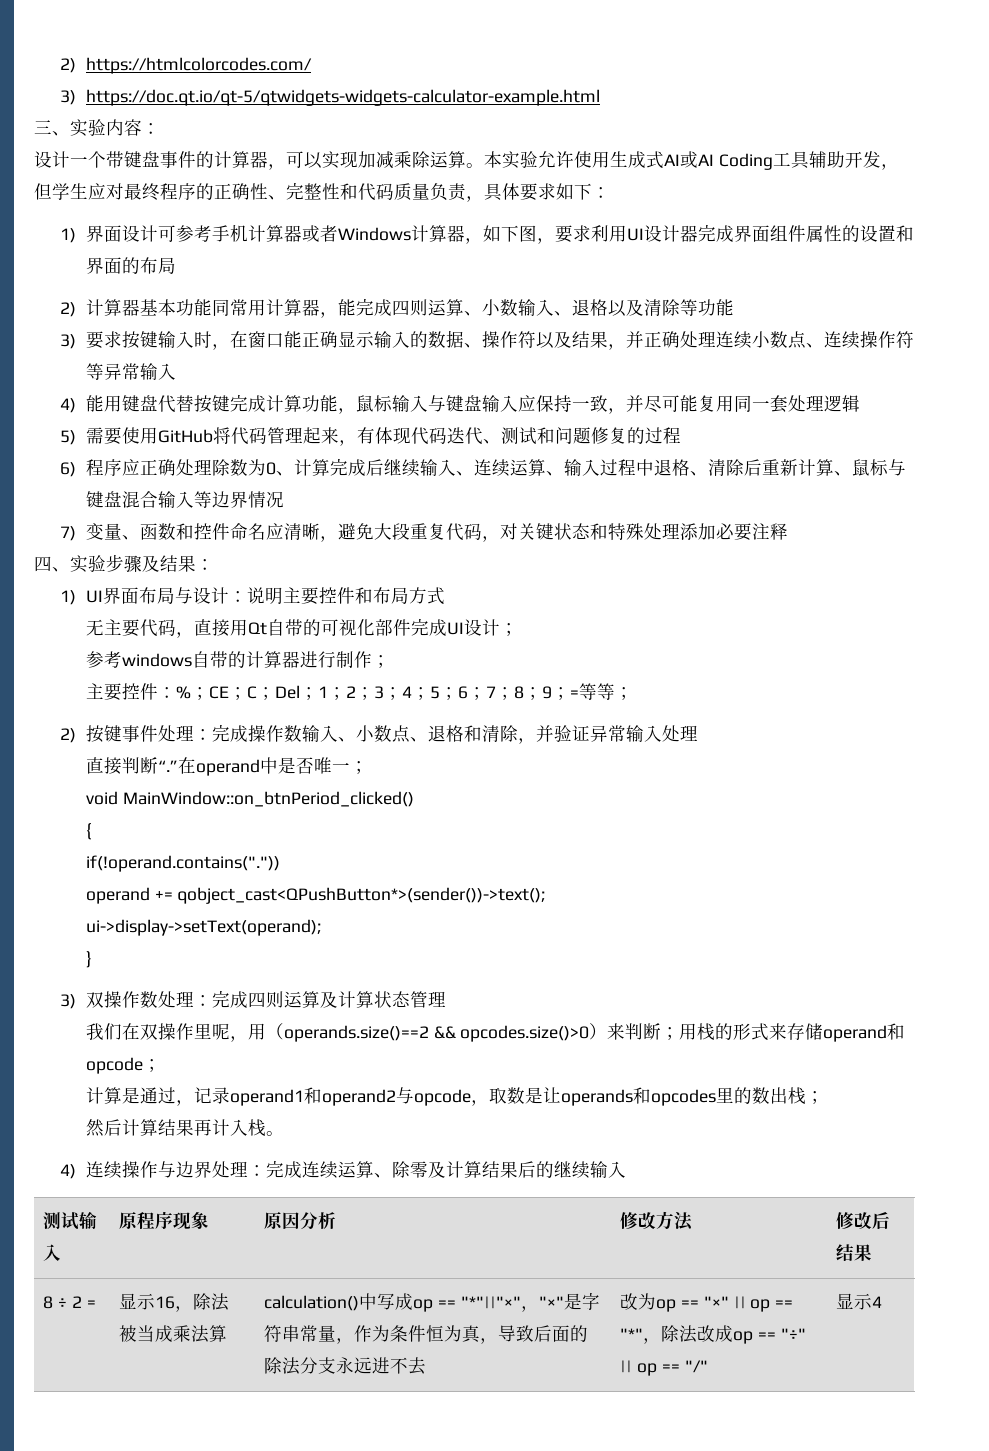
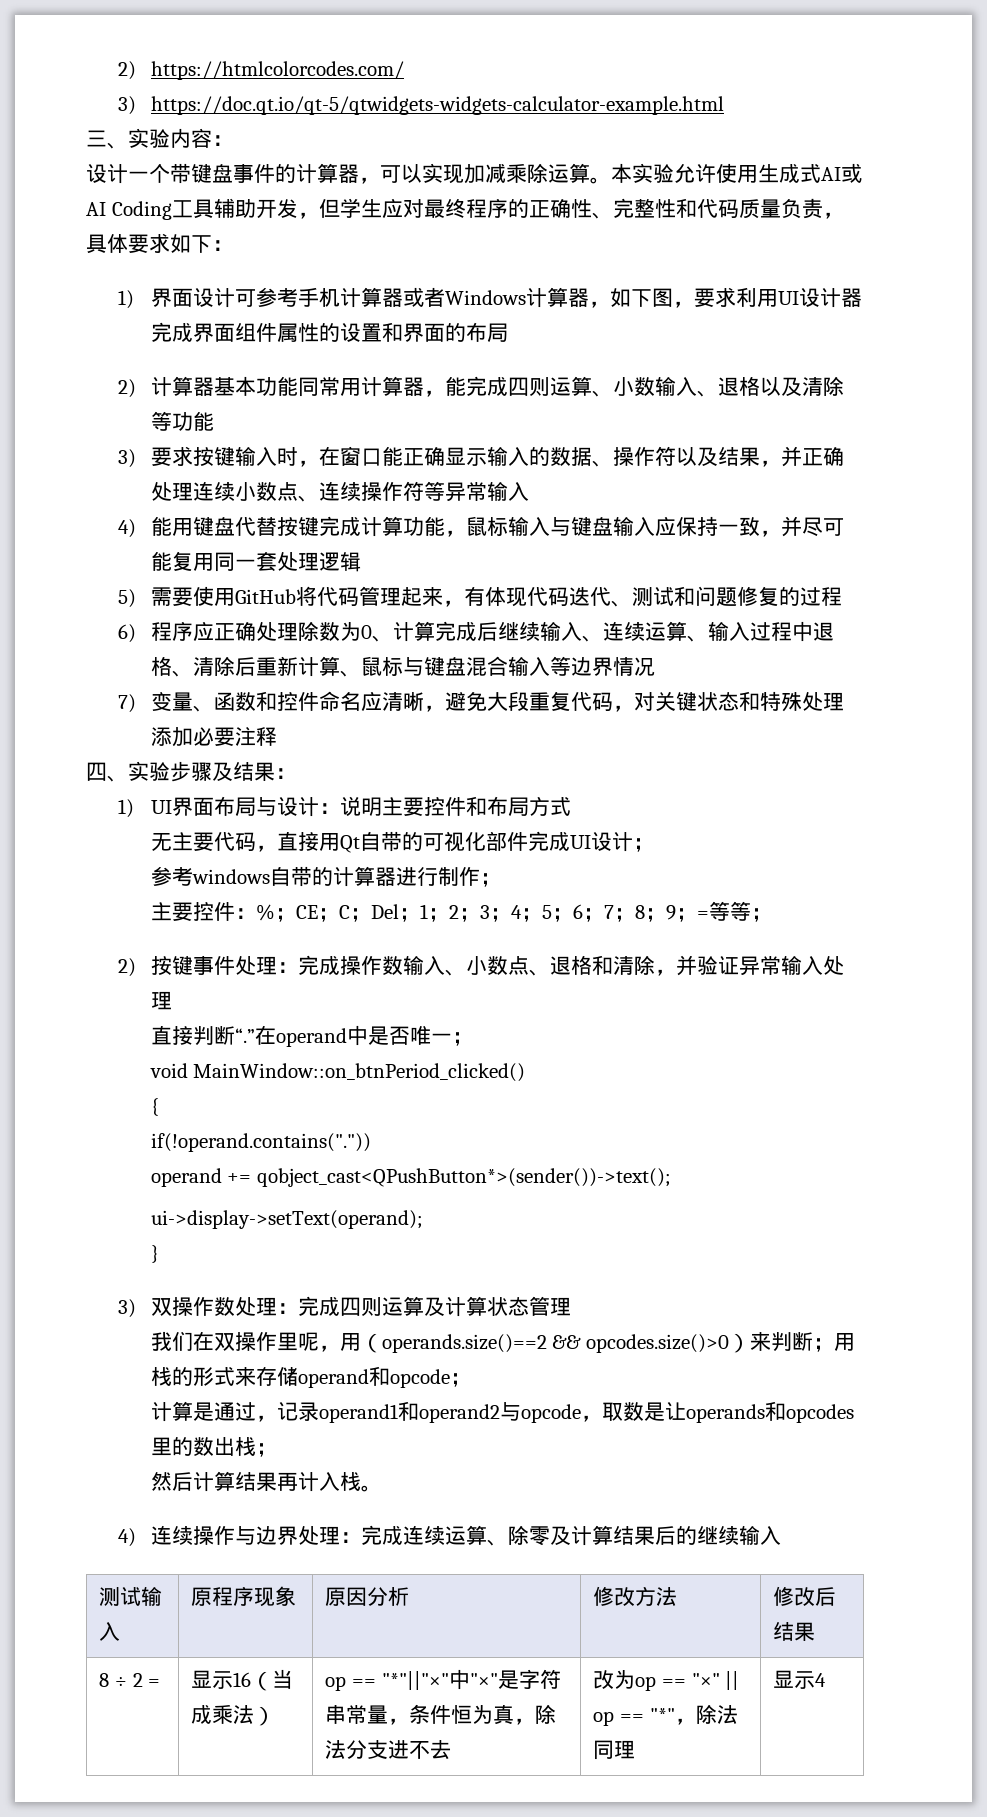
[175,1293,230,1312] [119,1325,228,1343] [264,1293,414,1311] ，除法被当成乘法算 | calculation()中写成 -> [251,1669,294,1691] [191,1705,276,1726] （当成乘法） |
[520,1306,539,1312] ， -> [448,1669,470,1690] 中
[354,1325,391,1342] 作为 -> (410, 1721) none
[498,1325,589,1342] 导致后面的 -> (536, 1721) none
[336,1357,373,1374] 永远 -> (389, 1749) none
[697,1325,806,1344] [620,1360,708,1376] 改成op == "÷" || op == "/" -> [593,1740,636,1760] 同理

